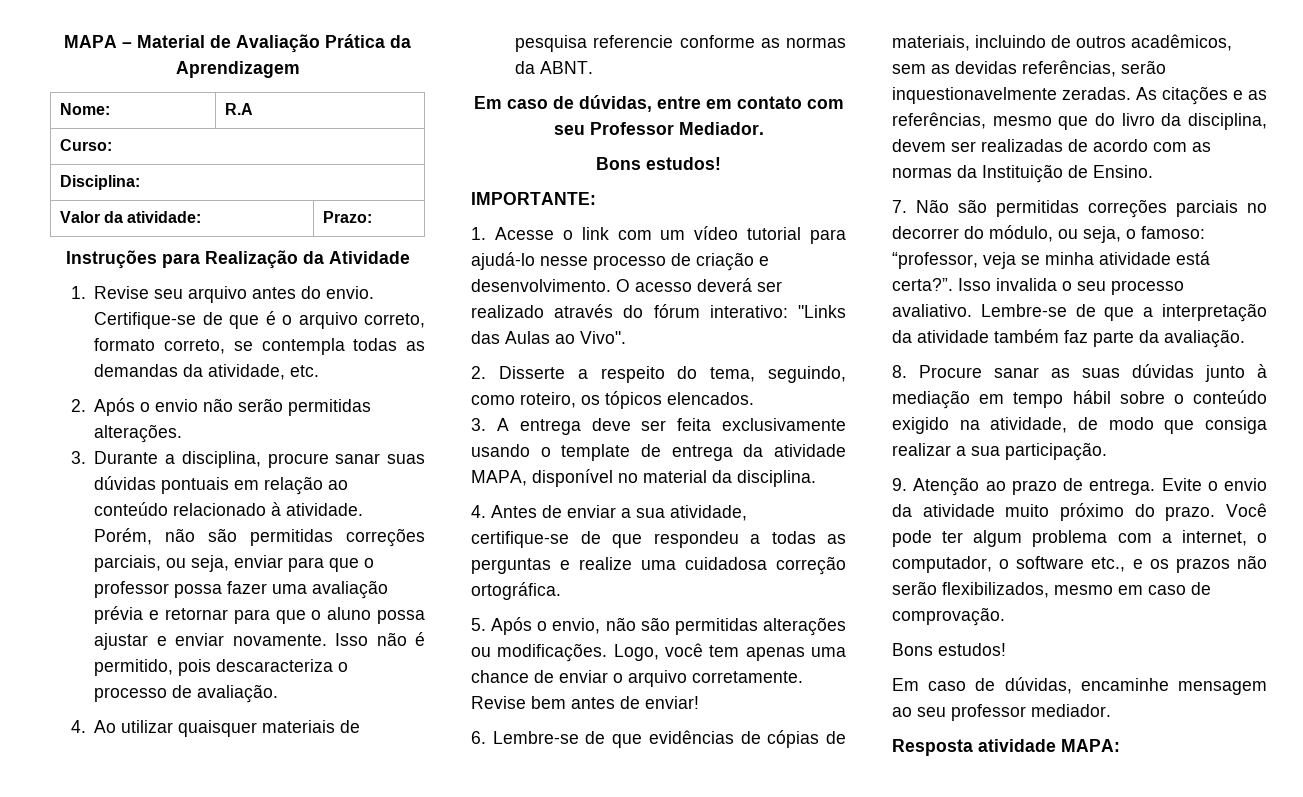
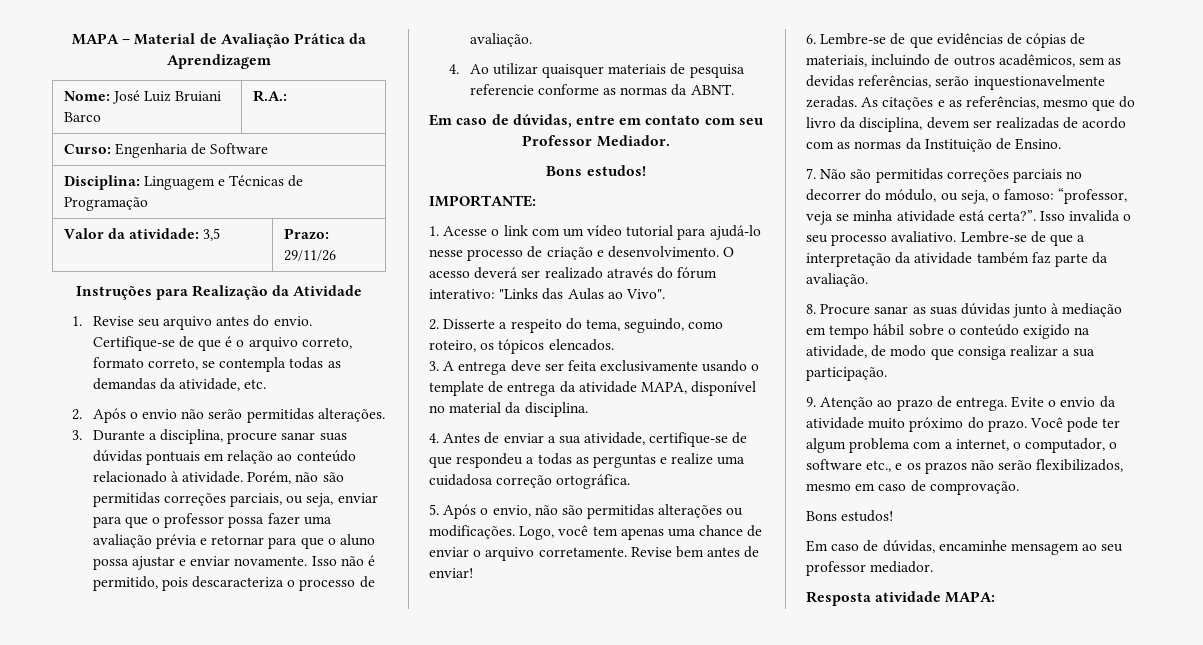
[224,103,253,115] [59,139,112,151] [59,175,140,190] | R.A // Curso: // Disciplina: -> [111,90,222,104] [63,112,101,122] [252,90,287,102] [63,143,269,158] [63,175,304,190] [63,197,148,211] José Luiz Bruiani Barco | R.A.: // Curso: Engenharia de Software // Disciplina: Linguagem e Técnicas de Programação
(202, 217) none -> [203,228,221,241] 3,5
(372, 217) none -> [283,250,336,261] 29/11/26

